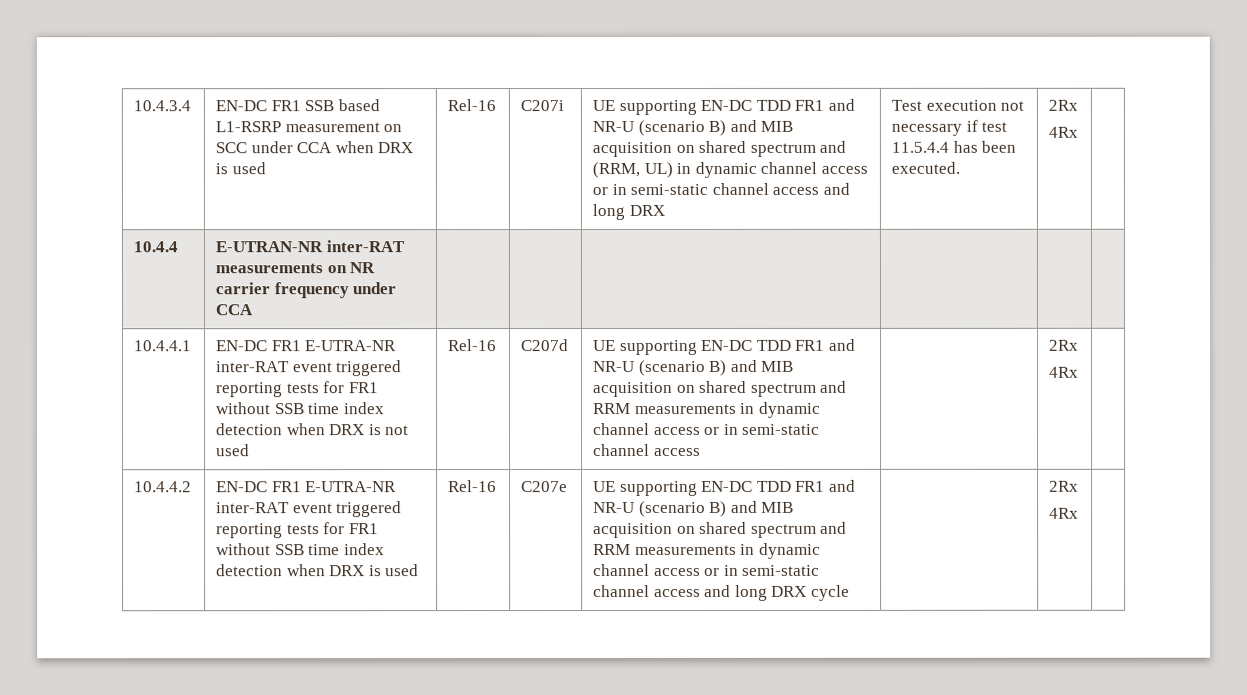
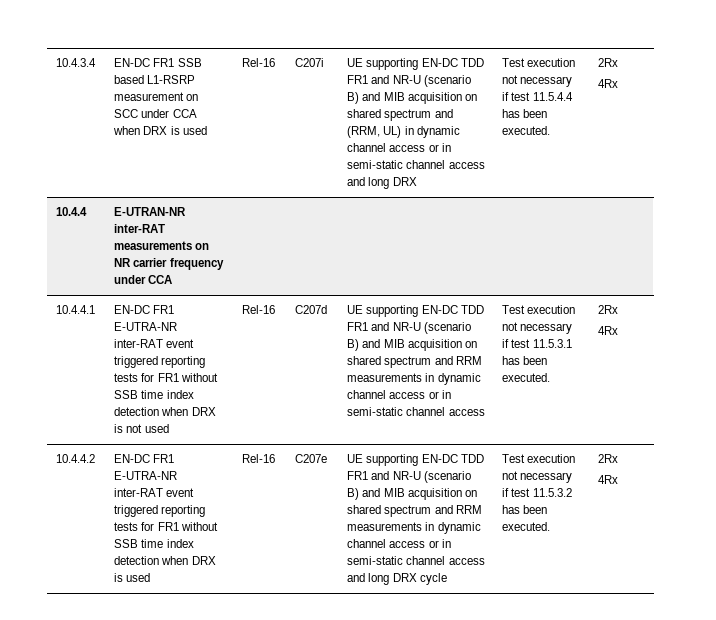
(701, 451) none -> [502,305,576,314] [502,322,573,334] [502,339,572,348] [502,356,548,365] [502,373,551,382] Test execution not necessary if test 11.5.3.1 has been executed.
(851, 592) none -> [502,454,576,463] [502,471,573,483] [502,488,572,497] [502,505,548,514] [502,522,551,531] Test execution not necessary if test 11.5.3.2 has been executed.

